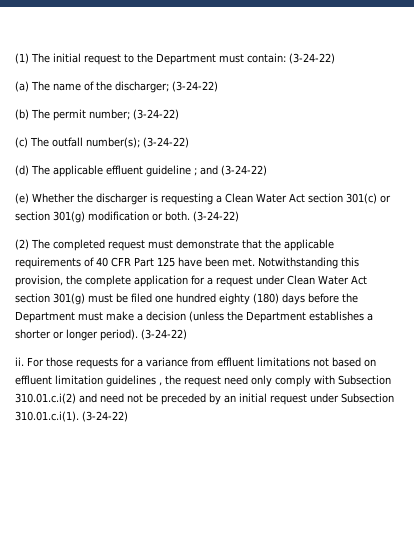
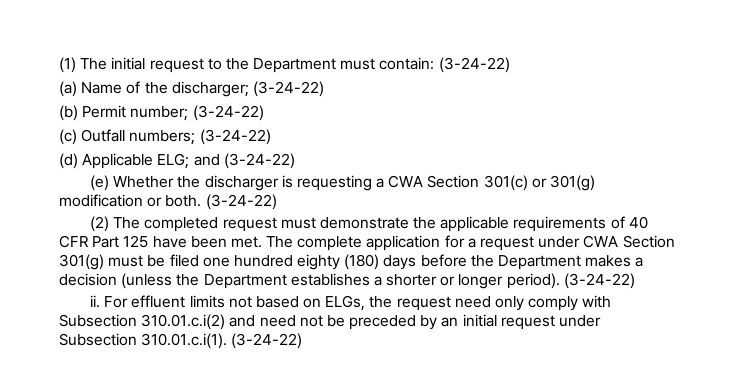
[31,81,81,91] The name -> [81,82,123,94] Name
[31,109,86,121] The permit -> [82,105,127,118] Permit
[30,137,140,148] The outfall number(s); -> [81,129,196,145] Outfall numbers;
[31,165,197,177] The applicable effluent guideline ; -> [82,153,190,169] Applicable ELG;
[225,193,343,203] Clean Water Act section -> [388,175,480,188] CWA Section
[15,211,50,221] section -> (547, 183) none
[242,239,262,249] that -> (409, 223) none
[258,257,359,269] [15,275,82,287] Notwithstanding this provision, the -> [266,236,294,248] The
[287,275,367,285] [15,293,50,303] Clean Water Act section -> [583,235,675,248] CWA Section
[78,311,134,321] must make -> [585,255,632,267] makes
[46,357,376,369] [15,375,162,387] those requests for a variance from effluent limitations not based on effluent limitation guidelines , -> [131,295,366,311] effluent limits not based on ELGs,

